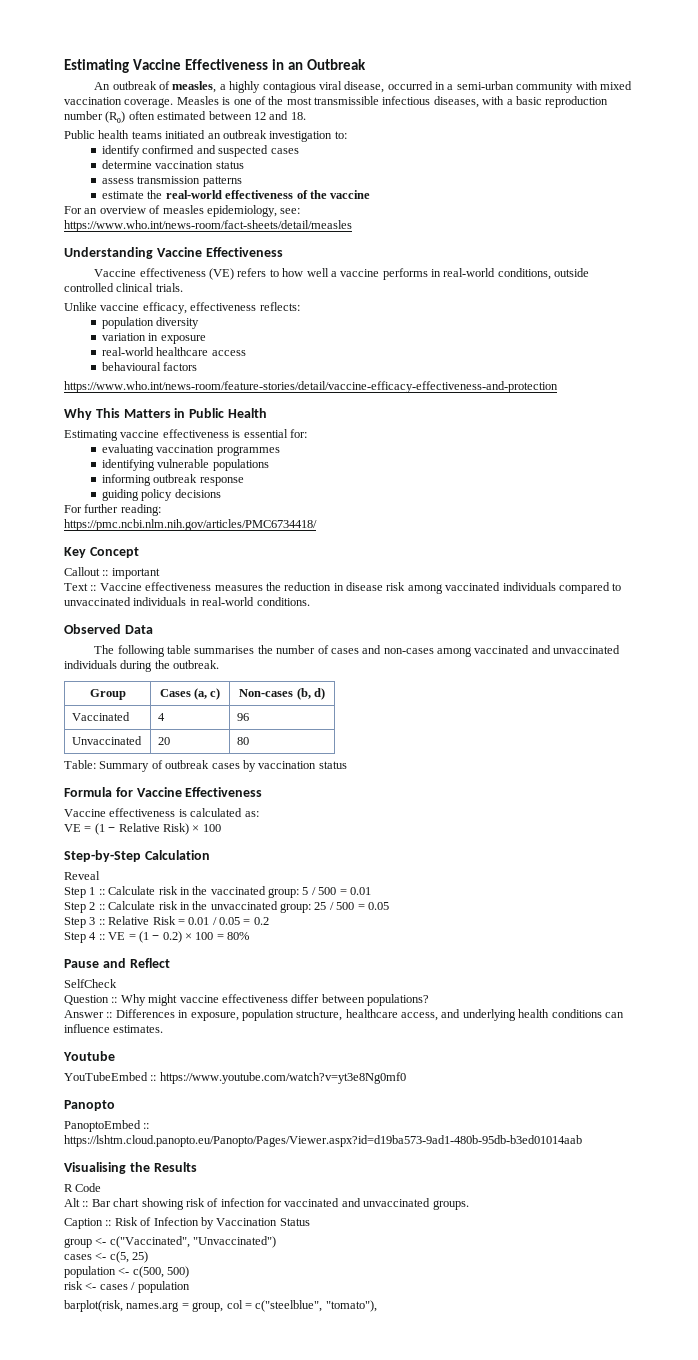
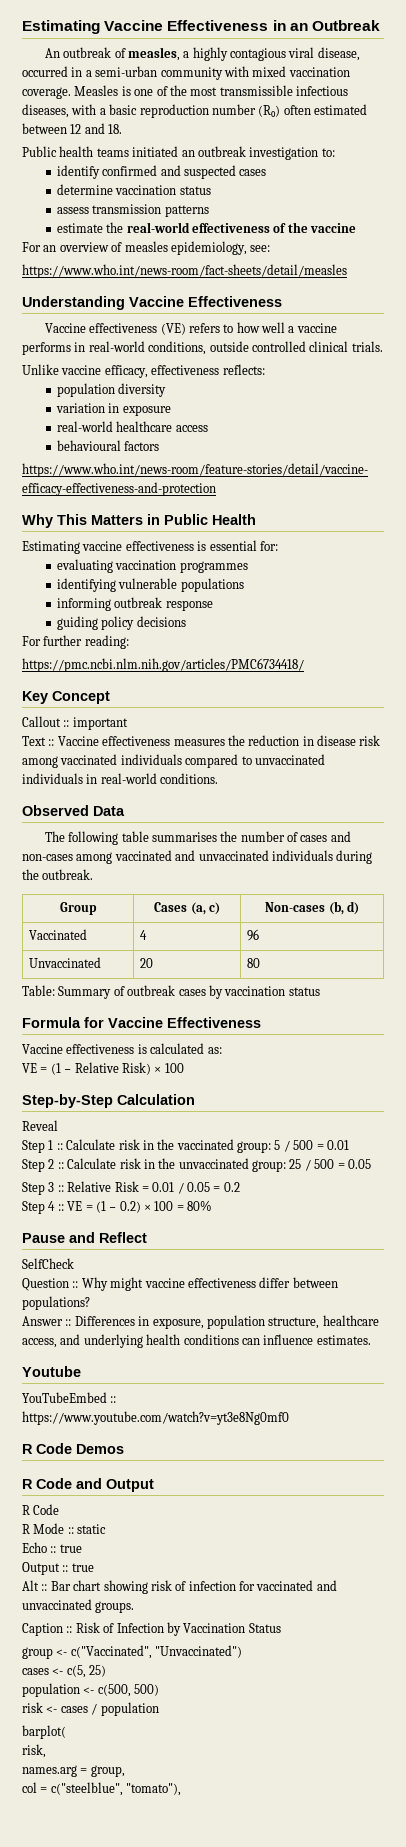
[64,1100,115,1111] [64,1120,150,1132] [64,1135,582,1147] [64,1162,197,1174] [64,1183,102,1192] Panopto // PanoptoEmbed :: https://lshtm.cloud.panopto.eu/Panopto/Pages/Viewer.aspx?id=d19ba573-9ad1-480b-95db-b3ed01014aab // Visualising the Results // R Code -> [22,1443,124,1454] [22,1478,154,1492] [22,1504,60,1515] [22,1523,107,1534] [22,1542,82,1553] [22,1562,94,1575] R Code Demos // R Code and Output // R Code // R Mode :: static // Echo :: true // Output :: true
[64,1300,123,1312] barplot(risk, -> [22,1725,66,1739] [22,1744,46,1758] barplot( // risk, //
(224, 1307) none -> (125, 1771) //

